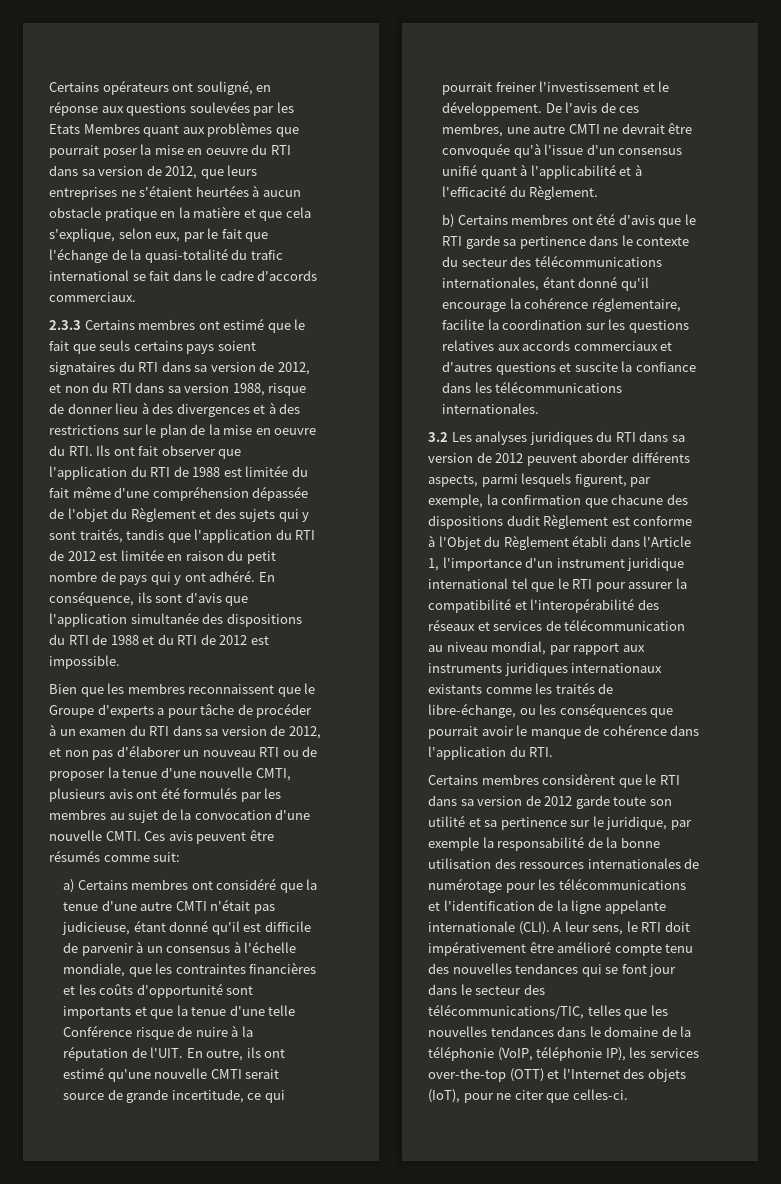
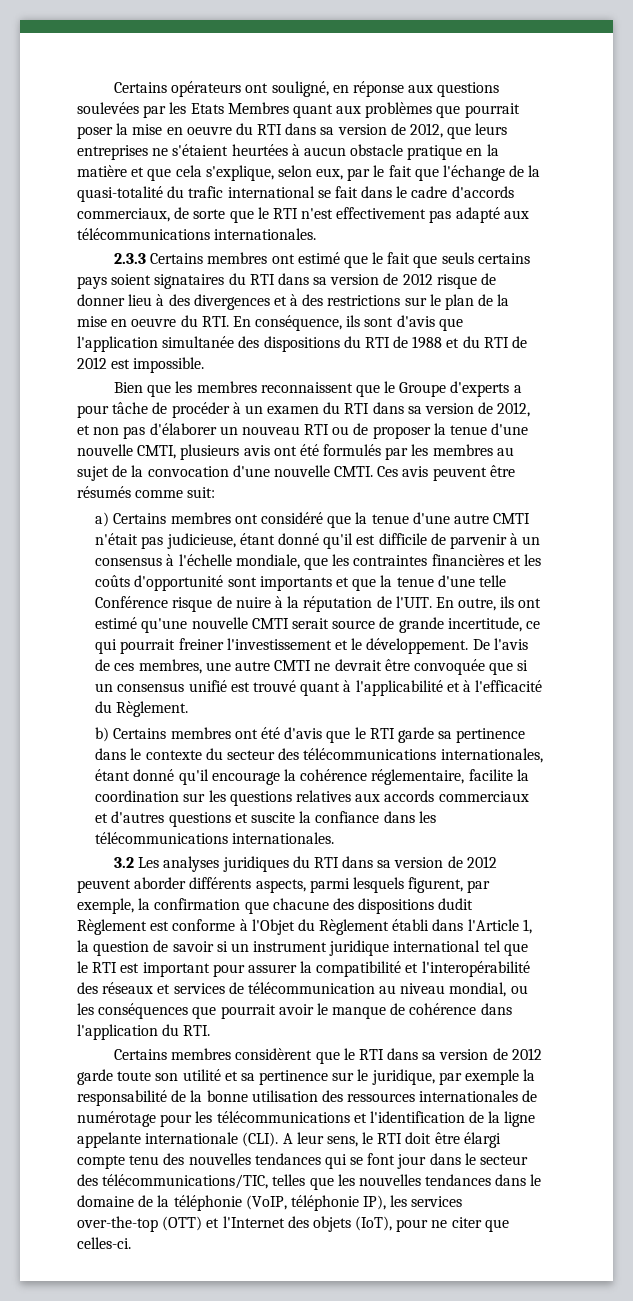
[49,292,136,302] commerciaux. -> [77,207,529,223] [77,228,317,240] commerciaux, de sorte que le RTI n'est effectivement pas adapté aux télécommunications internationales.
[277,362,310,375] [49,382,265,396] 2012, et non du RTI dans sa version 1988, -> [402,273,433,285] 2012
[96,445,242,459] [49,465,308,480] [49,486,309,501] [49,507,310,522] [49,528,316,543] [49,549,276,564] [49,570,256,585] Ils ont fait observer que l'application du RTI de 1988 est limitée du fait même d'une compréhension dépassée de l'objet du Règlement et des sujets qui y sont traités, tandis que l'application du RTI de 2012 est limitée en raison du petit nombre de pays qui y ont adhéré. -> (229, 321) none
[513,143,683,158] [442,164,478,176] qu'à l'issue d'un consensus unifié -> [489,660,529,675] [95,680,296,692] que si un consensus unifié est trouvé
[442,557,554,571] l'importance d'un -> [77,940,249,956] la question de savoir si un
(593, 584) none -> [120,962,210,977] est important
[549,643,645,655] [428,662,663,676] [428,682,614,694] [428,703,516,718] par rapport aux instruments juridiques internationaux existants comme les traités de libre-échange, -> (507, 989) none
[428,941,612,956] impérativement être amélioré -> [434,1132,501,1148] être élargi

